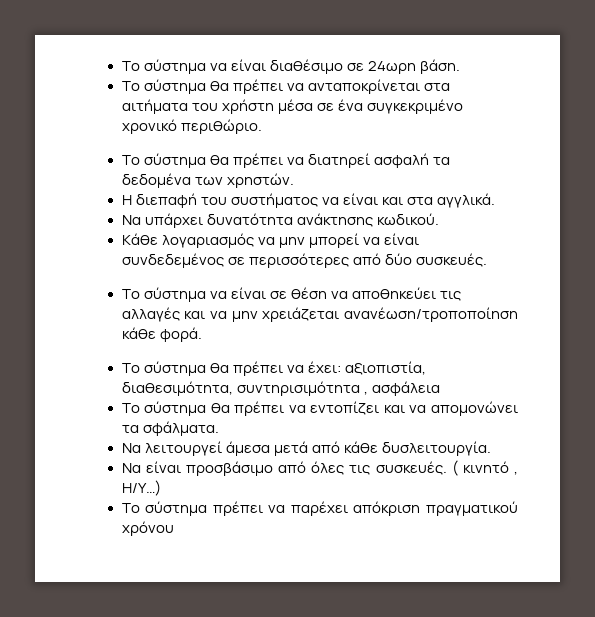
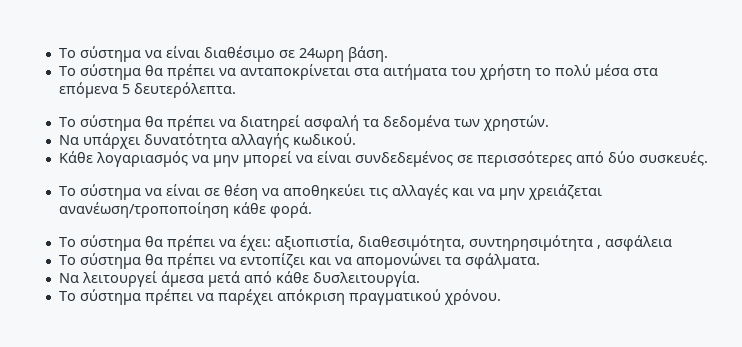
[277,99,463,114] [121,119,262,134] μέσα σε ένα συγκεκριμένο χρονικό περιθώριο. -> [535,64,659,80] [59,82,237,98] το πολύ μέσα στα επόμενα 5 δευτερόλεπτα.
[121,193,495,208] // Η διεπαφή του συστήματος να είναι και στα αγγλικά. -> (550, 123) none
[296,213,373,227] ανάκτησης -> [231,133,290,149] αλλαγής
[236,381,360,396] συντηρισιμότητα -> [469,235,594,251] συντηρησιμότητα
[121,460,518,476] [121,480,161,496] // Να είναι προσβάσιμο από όλες τις συσκευές. ( κινητό , Η/Υ…) -> (421, 279) none
[121,521,174,536] χρόνου -> [444,289,502,305] χρόνου.

